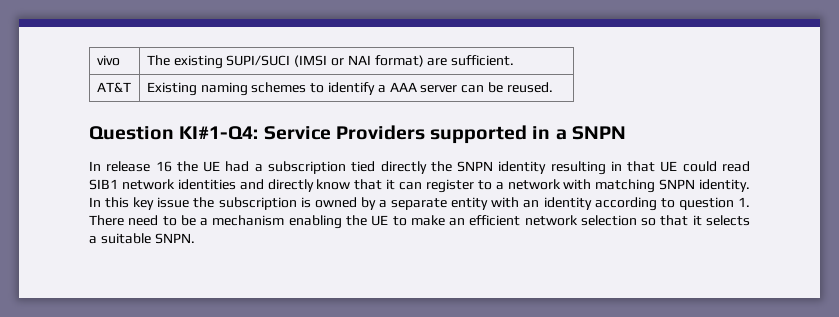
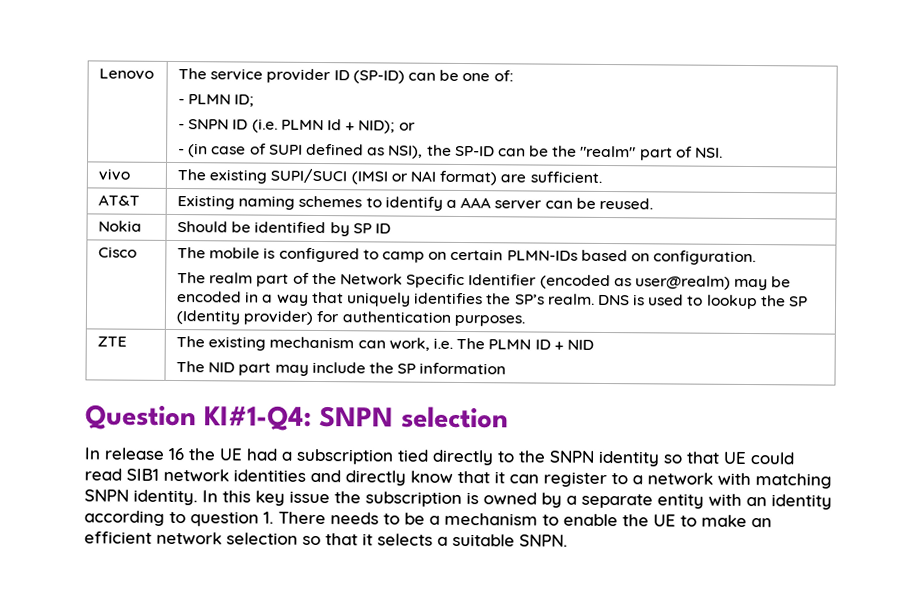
(96, 60) none -> [99,68,155,80] [178,68,514,84] [178,94,255,107] [178,118,416,134] [178,143,723,161] Lenovo | The service provider ID (SP-ID) can be one of: // - PLMN ID; // - SNPN ID (i.e. PLMN Id + NID); or // - (in case of SUPI defined as NSI), the SP-ID can be the "realm" part of NSI. //
[89,125,626,144] // Question KI#1-Q4: Service Providers supported in a SNPN -> [98,220,143,232] [177,221,391,237] [98,246,138,258] [177,247,757,266] [177,272,792,291] [177,291,808,310] [176,310,525,327] [97,336,128,347] [176,336,594,351] [176,361,507,376] [85,404,509,431] // Nokia | Should be identified by SP ID // Cisco | The mobile is configured to camp on certain PLMN-IDs based on configuration. // The realm part of the Network Specific Identifier (encoded as user@realm) may be encoded in a way that uniquely identifies the SP’s realm. DNS is used to lookup the SP (Identity provider) for authentication purposes. // ZTE | The existing mechanism can work, i.e. The PLMN ID + NID // The NID part may include the SP information // Question KI#1-Q4: SNPN selection
(427, 167) none -> [497,451,515,463] to
[550,161,622,175] resulting in -> [663,454,682,464] so
[128,215,159,226] need -> [330,512,379,525] needs
[288,215,342,229] enabling -> [542,513,618,527] to enable

